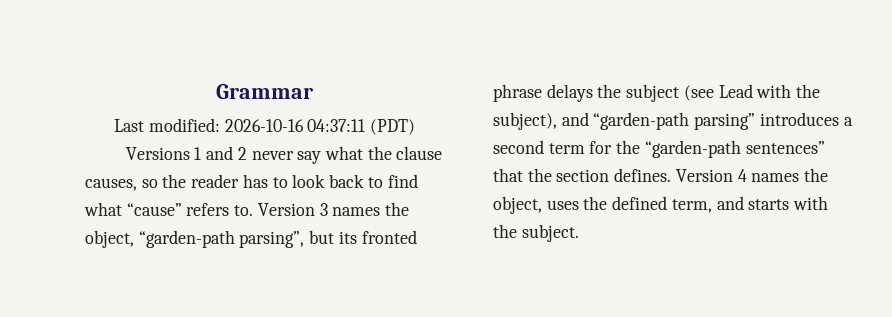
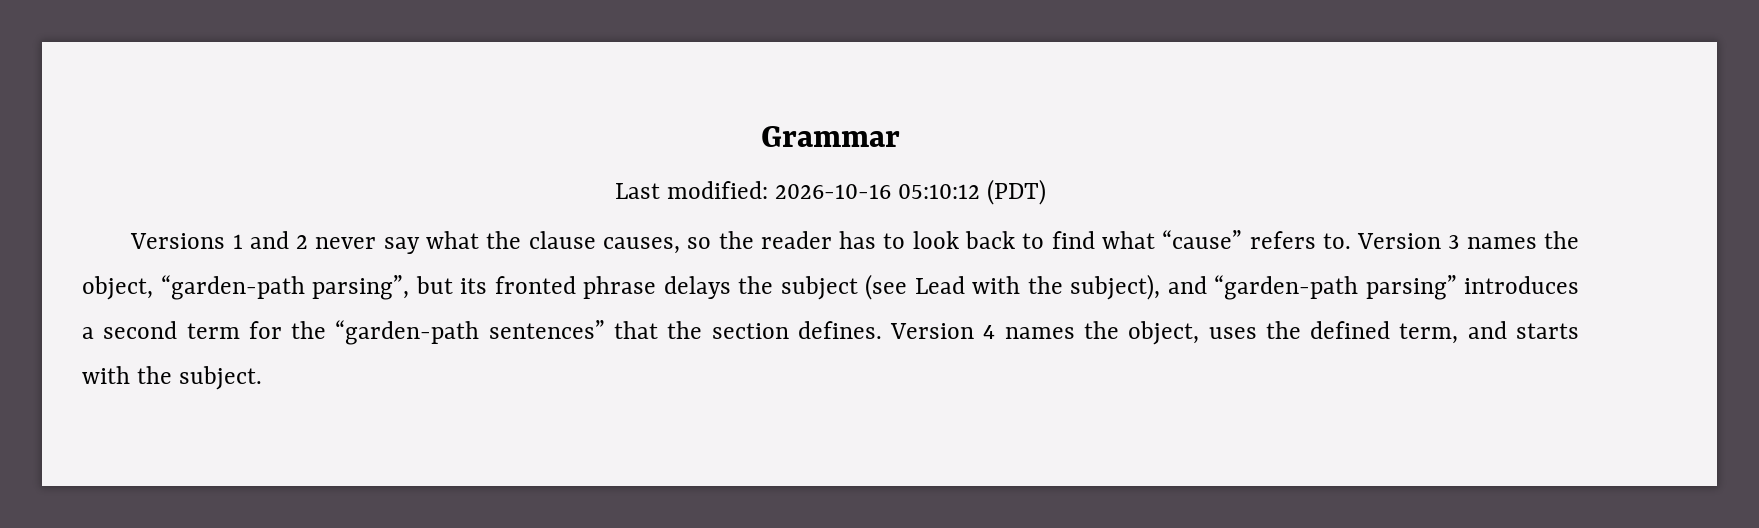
[307,119,366,132] 04:37:11 -> [898,184,981,199] 05:10:12

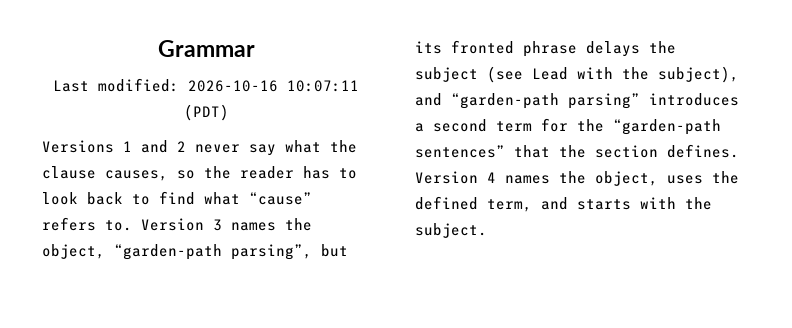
[898,184,981,199] 05:10:12 -> [287,80,359,92] 10:07:11

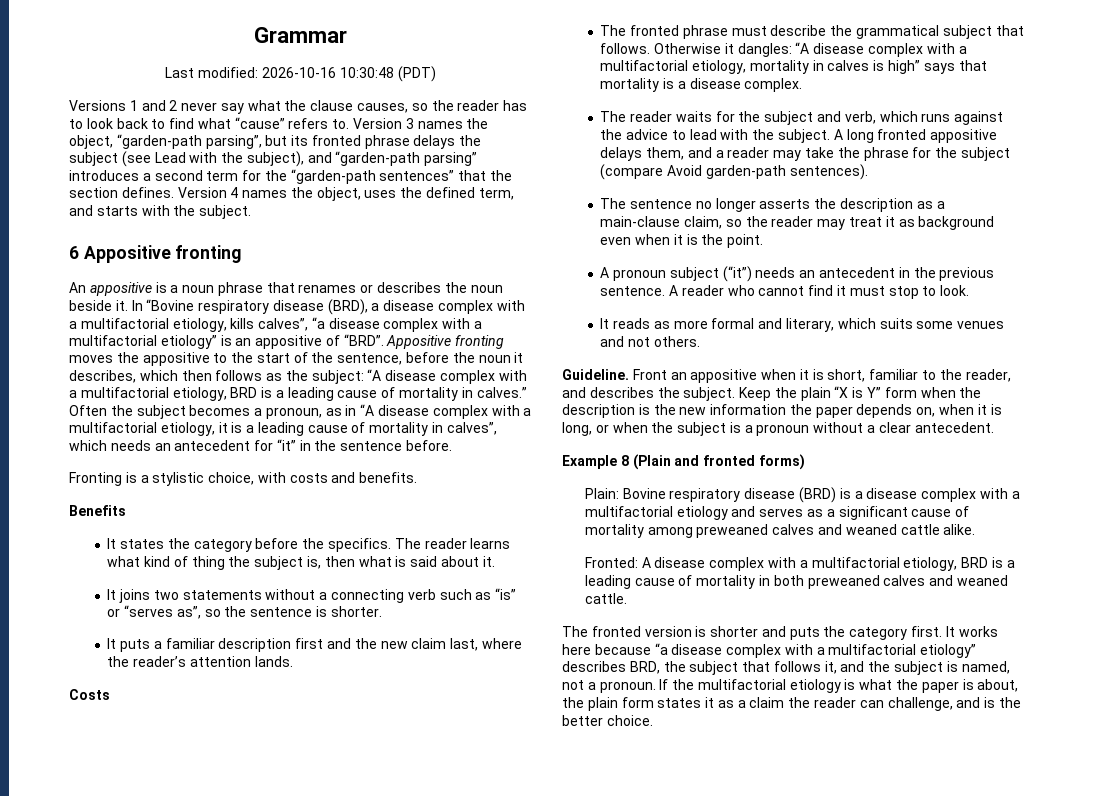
[287,80,359,92] 10:07:11 -> [339,67,394,78] 10:30:48
(487, 230) none -> [69,245,242,263] [69,282,503,296] [69,299,525,315] [69,317,483,332] [69,334,505,349] [69,352,524,366] [69,369,527,384] [69,387,527,401] [69,404,532,419] [69,422,497,436] [69,439,453,451] [69,472,418,486] [69,505,126,516] [107,538,511,552] [107,556,495,570] [107,588,517,603] [107,605,382,619] [107,638,522,652] [107,656,293,667] [69,689,110,700] [600,25,1024,39] [600,42,967,57] [600,60,987,74] [600,78,803,92] [600,111,1004,125] [600,129,998,143] [600,147,1010,161] [600,164,868,180] [600,198,945,212] [600,216,995,230] [600,234,764,248] [600,266,995,282] [600,285,970,299] [600,318,1005,332] [600,336,700,347] [562,369,1011,383] [562,386,982,401] [562,404,1002,418] [562,422,994,436] [562,454,805,470] [584,487,1020,503] [584,506,970,520] [584,524,976,538] [584,557,1015,571] [584,575,1008,589] [584,593,627,604] [562,626,998,640] [562,643,977,658] [562,661,1010,675] [562,679,1019,693] [562,697,1021,711] [562,715,653,726] // 6 Appositive fronting // An appositive is a noun phrase that renames or describes the noun beside it. In “Bovine respiratory disease (BRD), a disease complex with a multifactorial etiology, kills calves”, “a disease complex with a multifactorial etiology” is an appositive of “BRD”. Appositive fronting moves the appositive to the start of the sentence, before the noun it describes, which then follows as the subject: “A disease complex with a multifactorial etiology, BRD is a leading cause of mortality in calves.” Often the subject becomes a pronoun, as in “A disease complex with a multifactorial etiology, it is a leading cause of mortality in calves”, which needs an antecedent for “it” in the sentence before. // Fronting is a stylistic choice, with costs and benefits. // Benefits // It states the category before the specifics. The reader learns what kind of thing the subject is, then what is said about it. // It joins two statements without a connecting verb such as “is” or “serves as”, so the sentence is shorter. // It puts a familiar description first and the new claim last, where the reader’s attention lands. // Costs // The fronted phrase must describe the grammatical subject that follows. Otherwise it dangles: “A disease complex with a multifactorial etiology, mortality in calves is high” says that mortality is a disease complex. // The reader waits for the subject and verb, which runs against the advice to lead with the subject. A long fronted appositive delays them, and a reader may take the phrase for the subject (compare Avoid garden-path sentences). // The sentence no longer asserts the description as a main-clause claim, so the reader may treat it as background even when it is the point. // A pronoun subject (“it”) needs an antecedent in the previous sentence. A reader who cannot find it must stop to look. // It reads as more formal and literary, which suits some venues and not others. // Guideline. Front an appositive when it is short, familiar to the reader, and describes the subject. Keep the plain “X is Y” form when the description is the new information the paper depends on, when it is long, or when the subject is a pronoun without a clear antecedent. // Example 8 (Plain and fronted forms) // Plain: Bovine respiratory disease (BRD) is a disease complex with a multifactorial etiology and serves as a significant cause of mortality among preweaned calves and weaned cattle alike. // Fronted: A disease complex with a multifactorial etiology, BRD is a leading cause of mortality in both preweaned calves and weaned cattle. // The fronted version is shorter and puts the category first. It works here because “a disease complex with a multifactorial etiology” describes BRD, the subject that follows it, and the subject is named, not a pronoun. If the multifactorial etiology is what the paper is about, the plain form states it as a claim the reader can challenge, and is the better choice.

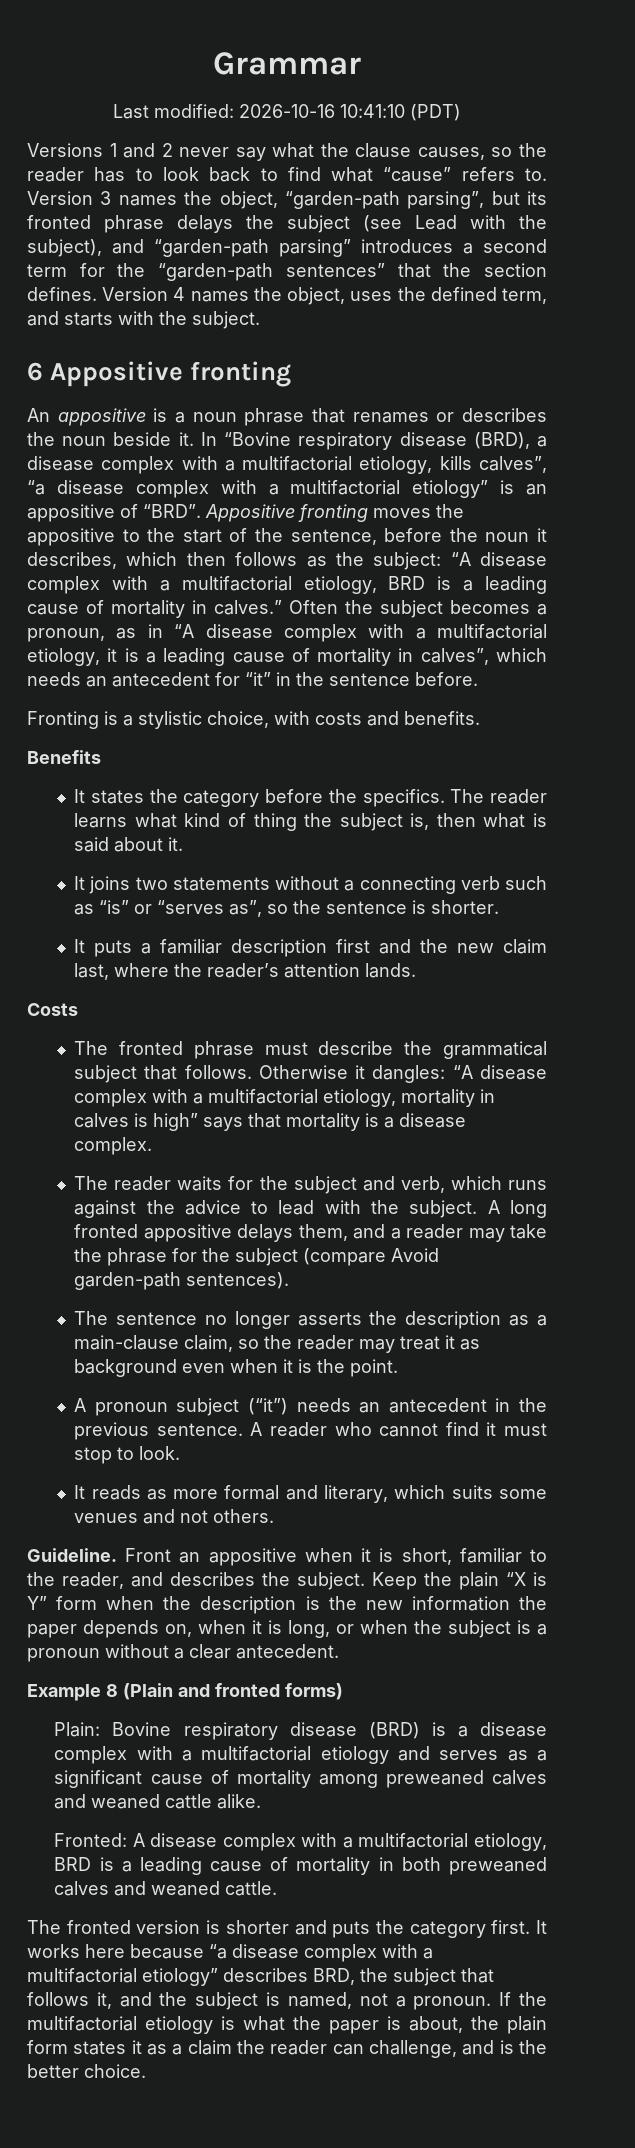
[339,67,394,78] 10:30:48 -> [340,104,405,118] 10:41:10

